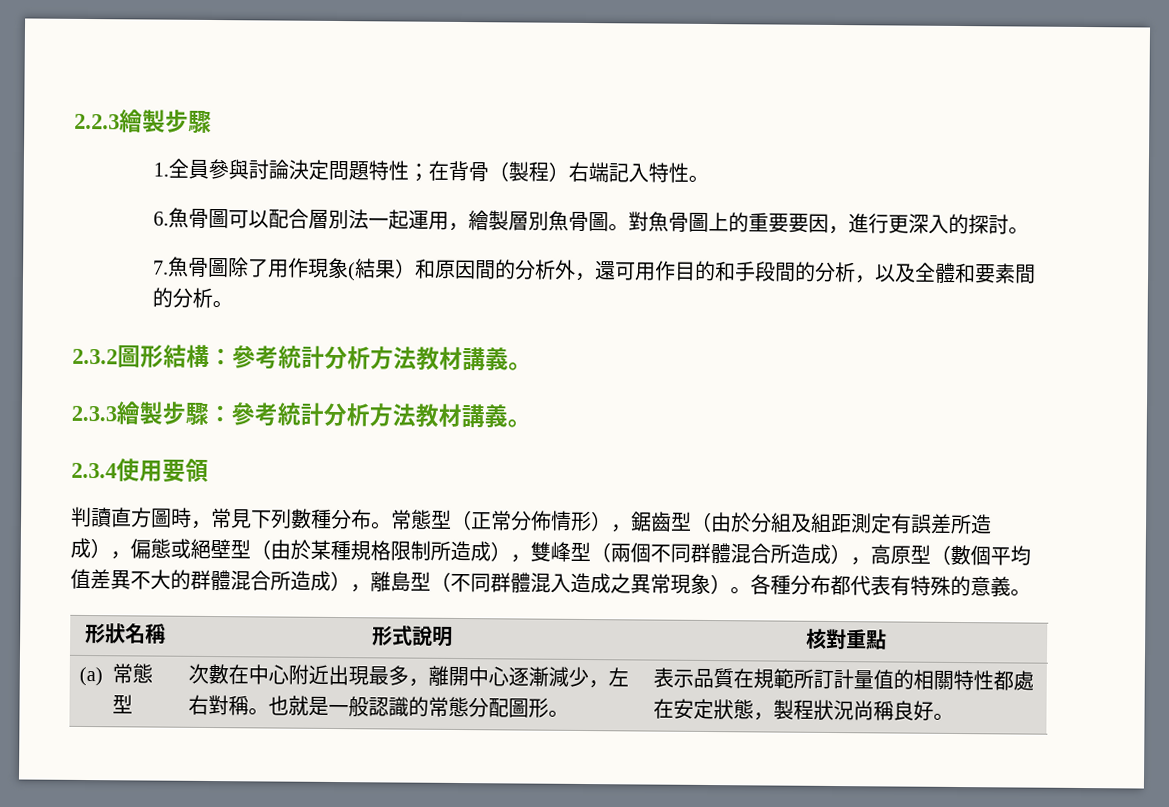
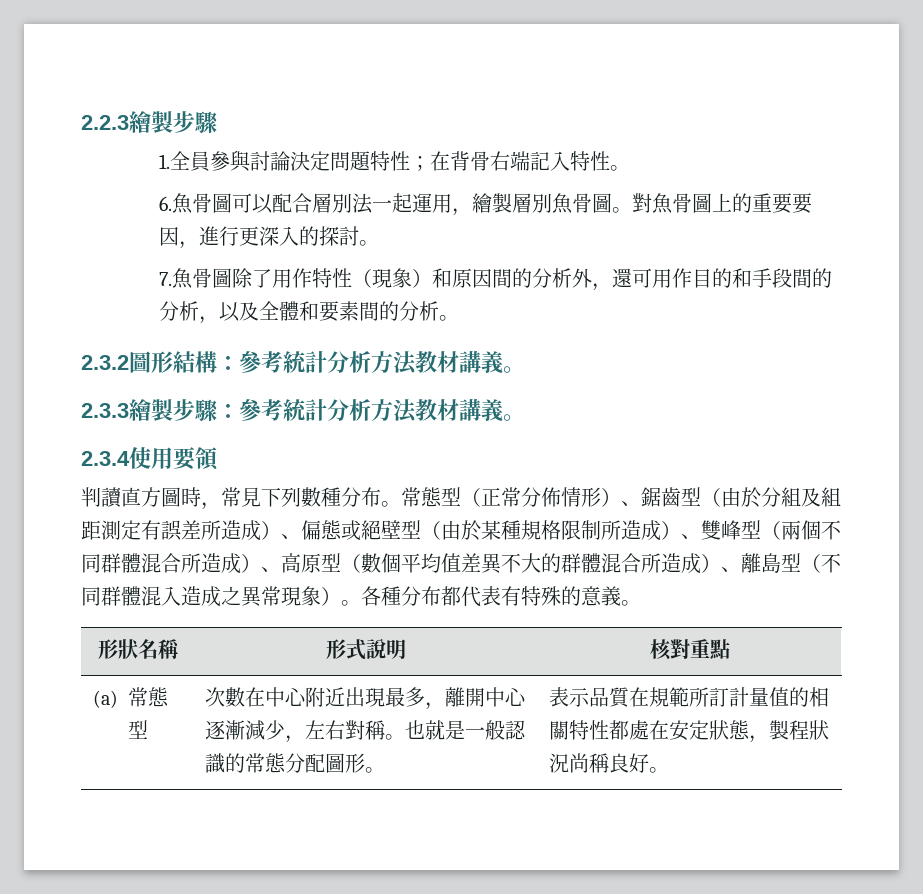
[487,161,569,182] （製程） -> (491, 161) none
[307,257,396,282] 現象(結果 -> [312,268,413,288] 特性（現象
[610,524,632,533] ， -> [621,501,641,506] 、
[110,551,131,560] ， -> [281,534,301,539] 、
[510,554,531,563] ， -> [681,534,701,539] 、
[850,557,871,566] ， -> [261,567,281,572] 、
[350,584,371,593] ， -> [721,567,741,572] 、

